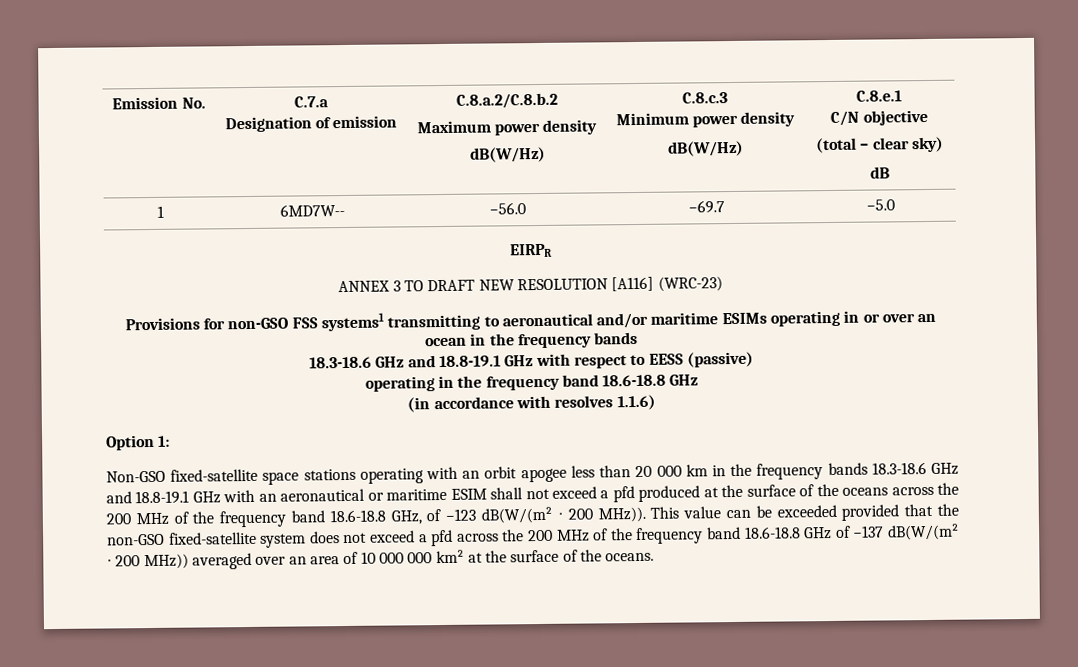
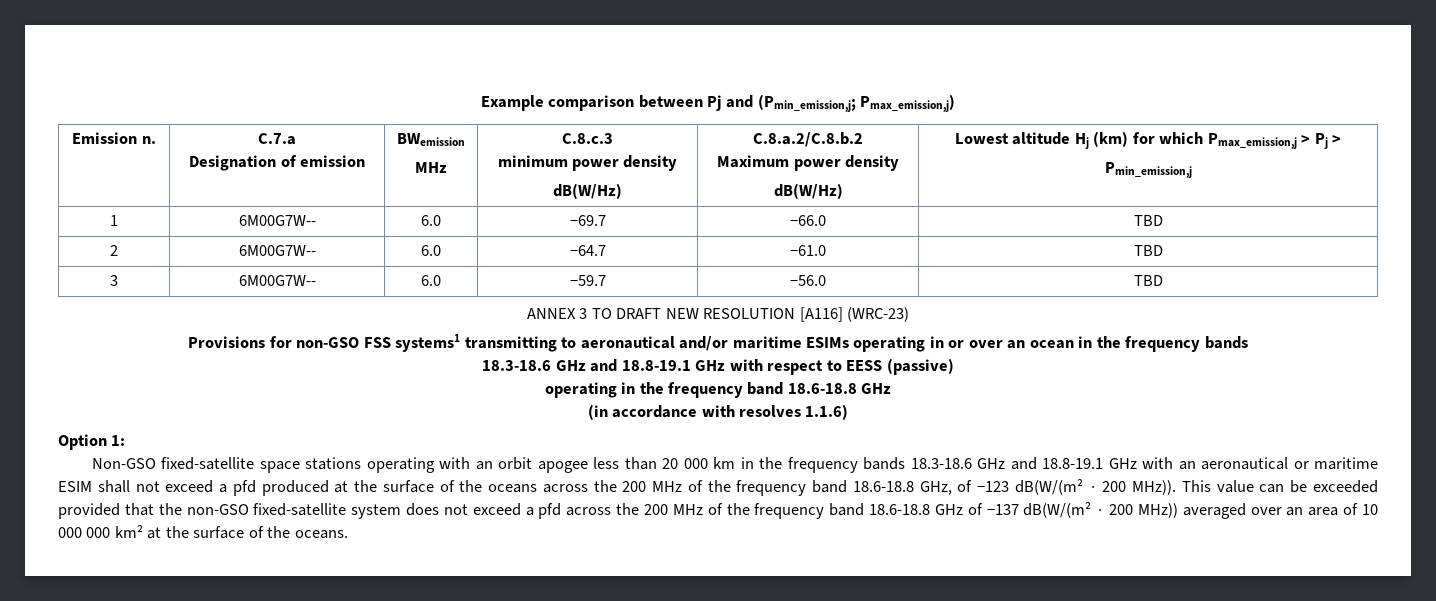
[112,96,206,110] [294,96,329,108] [224,115,398,133] Emission No. | C.7.a // Designation of emission -> [480,94,956,112] [72,132,156,144] [258,133,296,145] [189,155,365,171] [397,133,465,146] [415,162,447,173] [562,133,613,144] [497,155,678,171] [553,183,622,199] Example comparison between Pj and (Pmin_emission,j; Pmax_emission,j) // Emission n. | C.7.a // Designation of emission | BWemission // MHz | C.8.c.3 // minimum power density // dB(W/Hz)
[682,92,728,104] [615,111,796,128] [668,140,744,157] [856,90,902,102] [830,109,928,126] [816,136,944,154] [870,166,890,179] [156,205,164,218] [279,203,345,217] [489,202,526,215] [687,200,725,214] [865,199,895,211] [509,243,552,258] C.8.c.3 // Minimum power density // dB(W/Hz) | C.8.e.1 // C/N objective // (total – clear sky) // dB // 1 | 6MD7W-- | −56.0 | −69.7 | −5.0 // EIRPR -> [954,131,1342,149] [1104,162,1192,178] [110,215,118,226] [238,215,316,226] [421,215,441,226] [569,215,606,226] [790,215,826,226] [1133,215,1163,226] [110,245,118,256] [238,245,316,256] [421,245,441,256] [569,245,606,256] [790,245,826,256] [1133,245,1163,256] [110,275,118,286] [238,275,316,286] [421,275,441,286] [569,275,606,286] [790,275,826,286] [1133,275,1163,286] Lowest altitude Hj (km) for which Pmax_emission,j > Pj > // Pmin_emission,j // 1 | 6M00G7W-- | 6.0 | −69.7 | −66.0 | TBD // 2 | 6M00G7W-- | 6.0 | −64.7 | −61.0 | TBD // 3 | 6M00G7W-- | 6.0 | −59.7 | −56.0 | TBD

